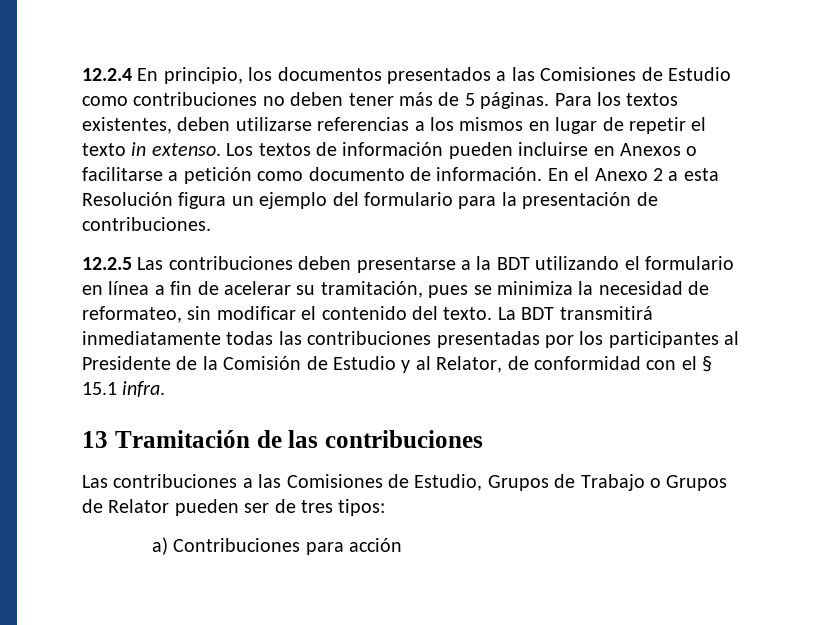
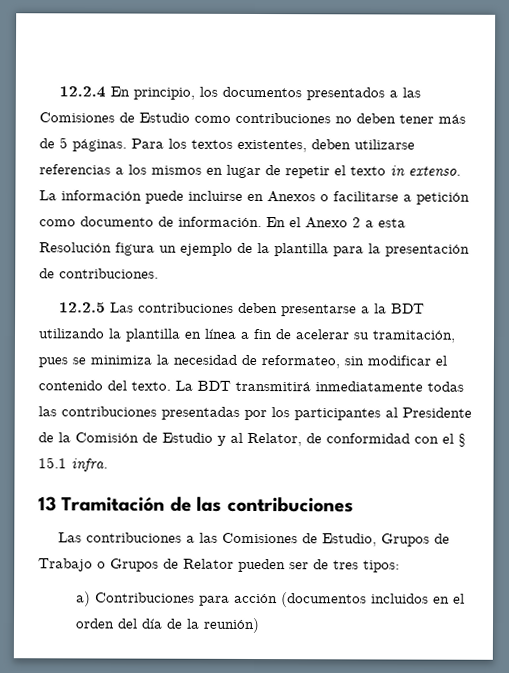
[226,142,513,159] Los textos de información pueden -> [39,190,184,204] La información puede
[332,192,453,206] del formulario -> [237,242,329,257] de la plantilla
[624,256,734,270] el formulario -> [108,328,181,342] la plantilla
(403, 545) none -> [281,592,466,608] [75,617,261,634] (documentos incluidos en el orden del día de la reunión)

